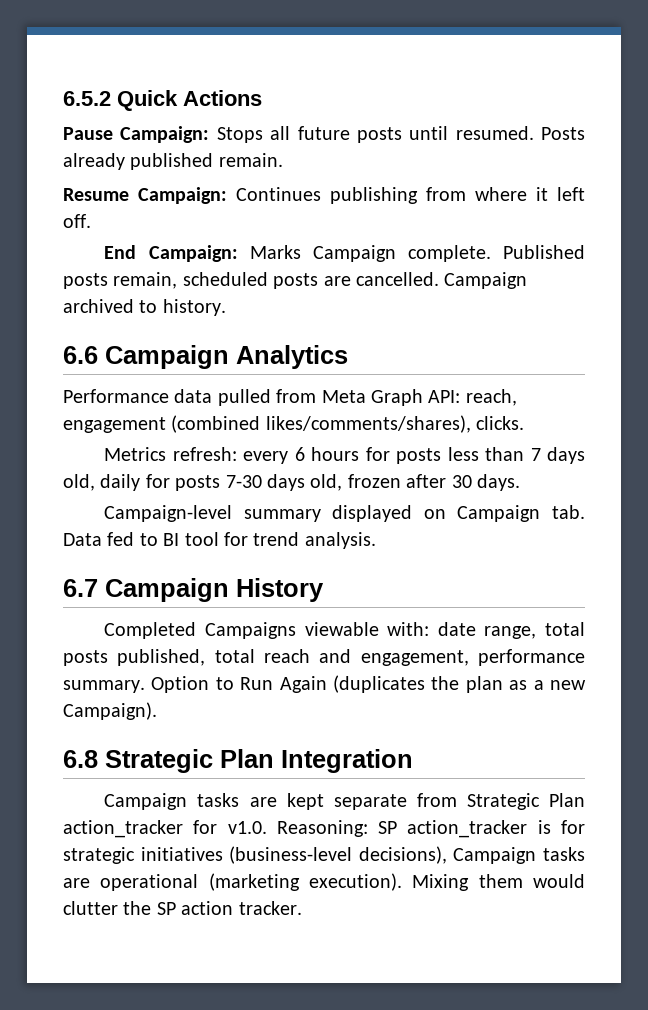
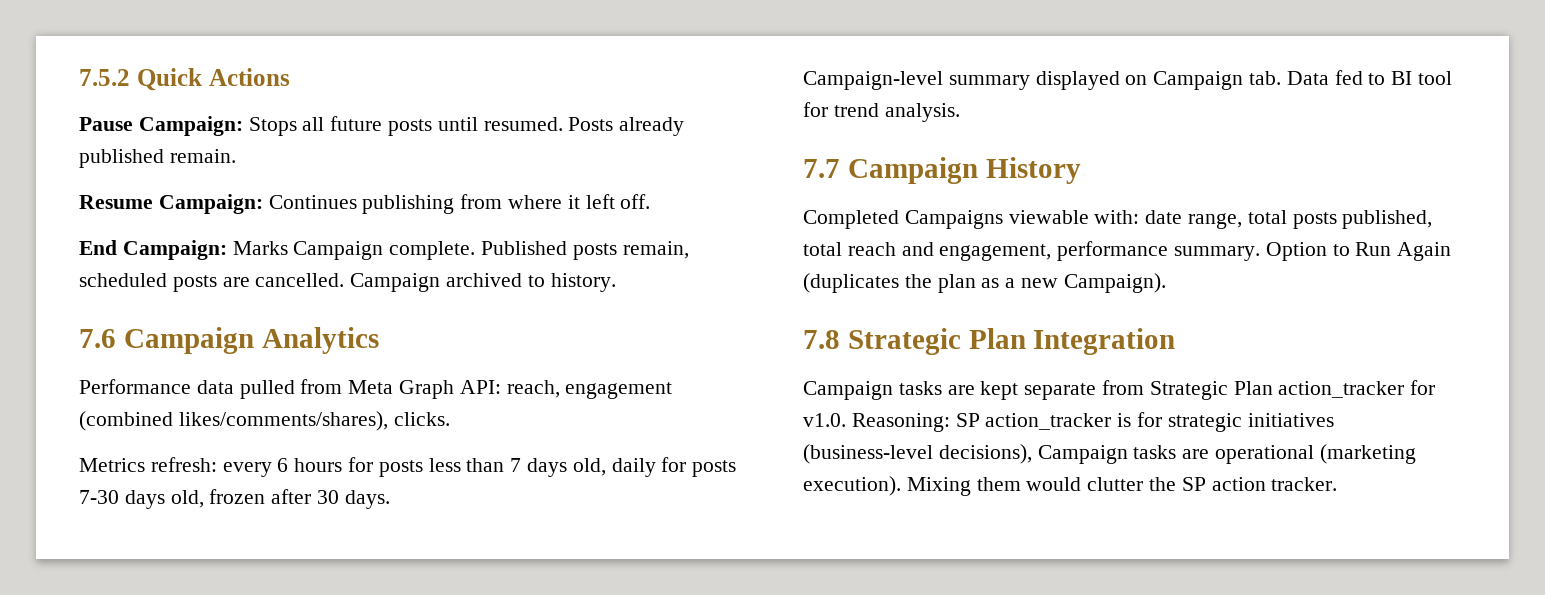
[63,91,111,106] 6.5.2 -> [79,69,130,86] 7.5.2
[63,346,98,364] 6.6 -> [79,329,116,348] 7.6
[63,579,98,597] 6.7 -> [803,159,840,178] 7.7
[63,750,98,768] 6.8 -> [803,330,840,349] 7.8

